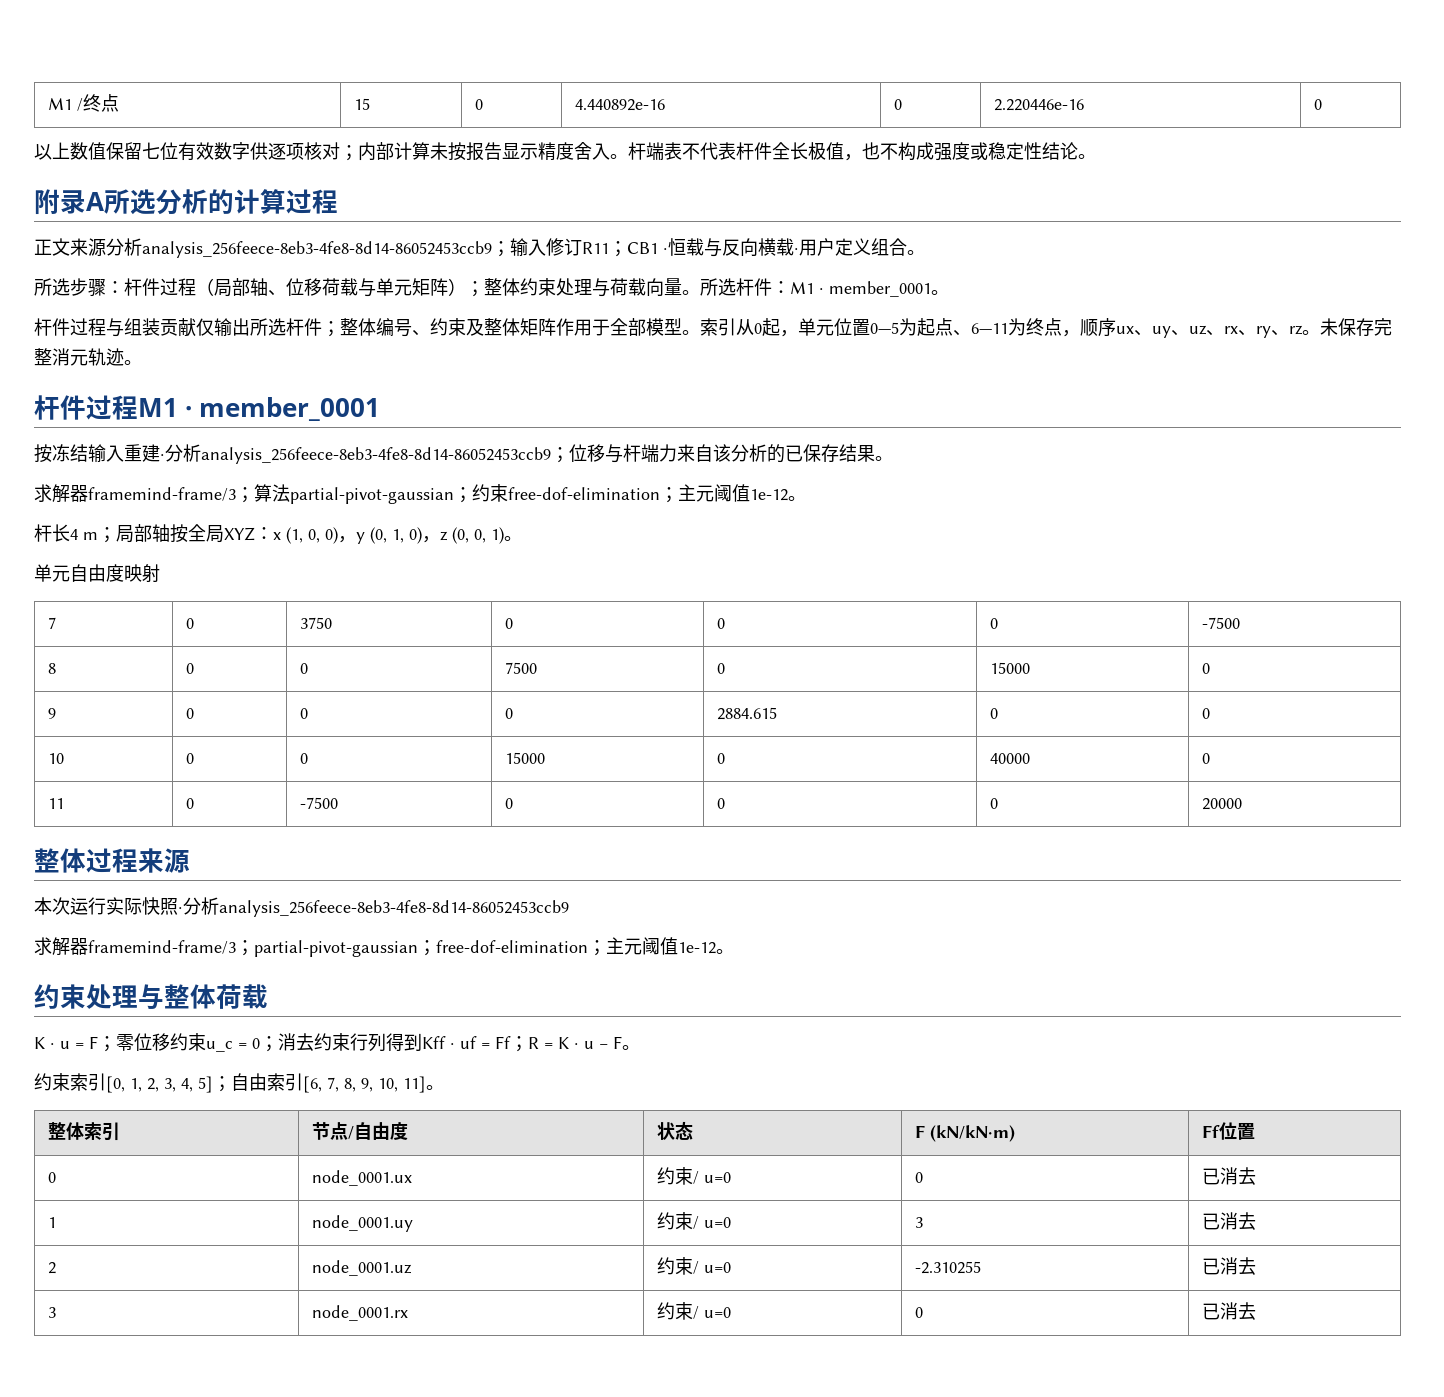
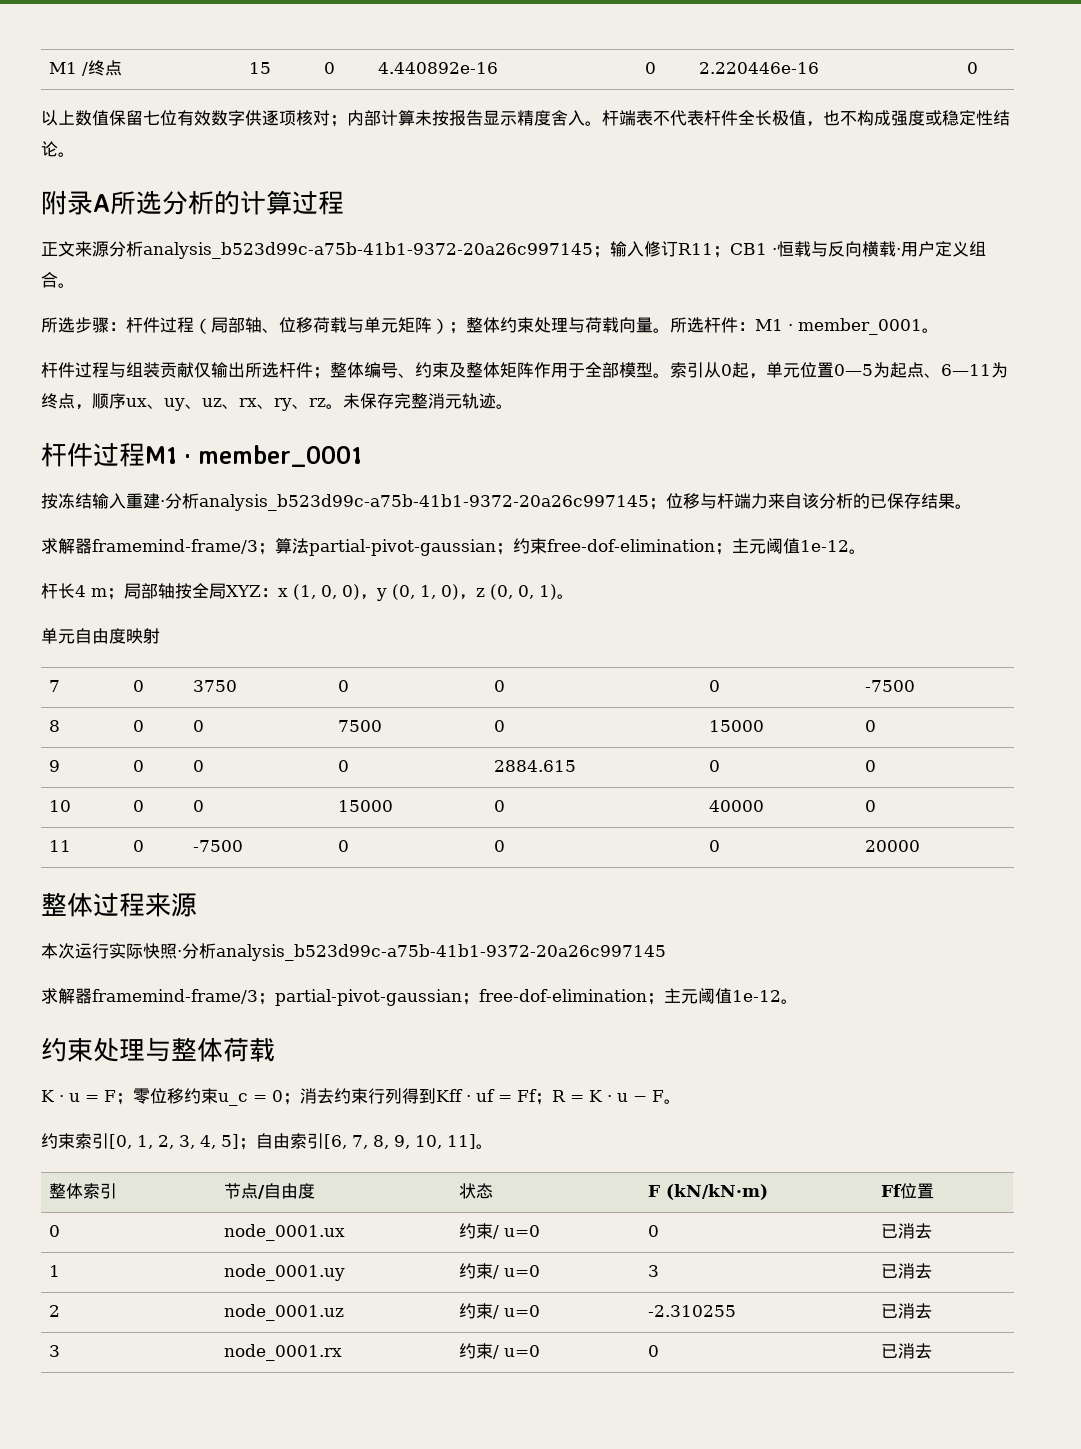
[142,241,492,258] analysis_256feece-8eb3-4fe8-8d14-86052453ccb9 -> [143,242,593,259] analysis_b523d99c-a75b-41b1-9372-20a26c997145
[201,447,551,464] analysis_256feece-8eb3-4fe8-8d14-86052453ccb9 -> [199,494,649,511] analysis_b523d99c-a75b-41b1-9372-20a26c997145
[219,900,569,917] analysis_256feece-8eb3-4fe8-8d14-86052453ccb9 -> [216,944,666,961] analysis_b523d99c-a75b-41b1-9372-20a26c997145

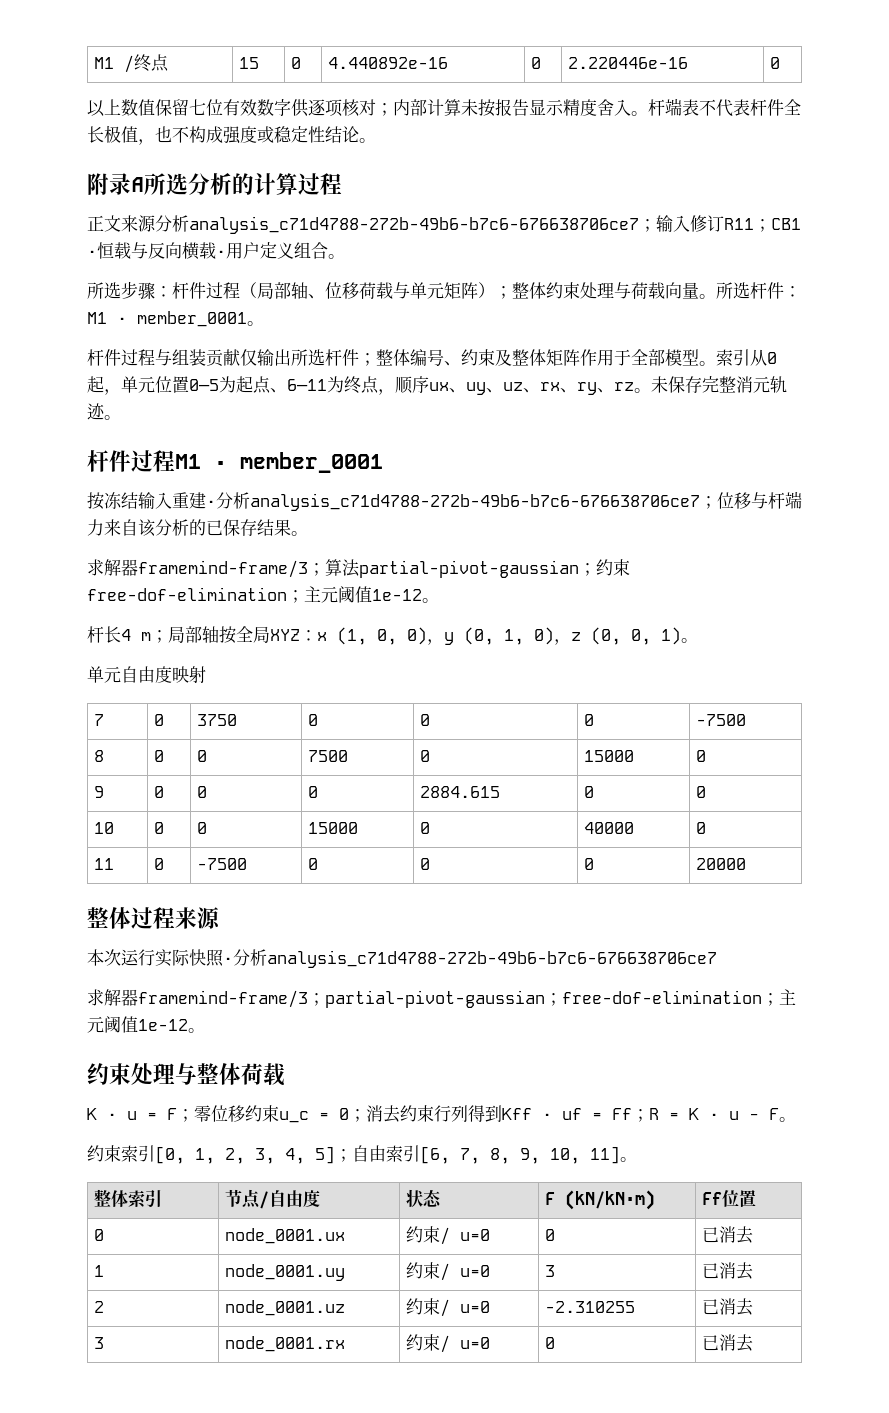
[143,242,593,259] analysis_b523d99c-a75b-41b1-9372-20a26c997145 -> [189,216,639,234] analysis_c71d4788-272b-49b6-b7c6-676638706ce7
[199,494,649,511] analysis_b523d99c-a75b-41b1-9372-20a26c997145 -> [250,493,700,511] analysis_c71d4788-272b-49b6-b7c6-676638706ce7
[216,944,666,961] analysis_b523d99c-a75b-41b1-9372-20a26c997145 -> [267,950,717,968] analysis_c71d4788-272b-49b6-b7c6-676638706ce7

